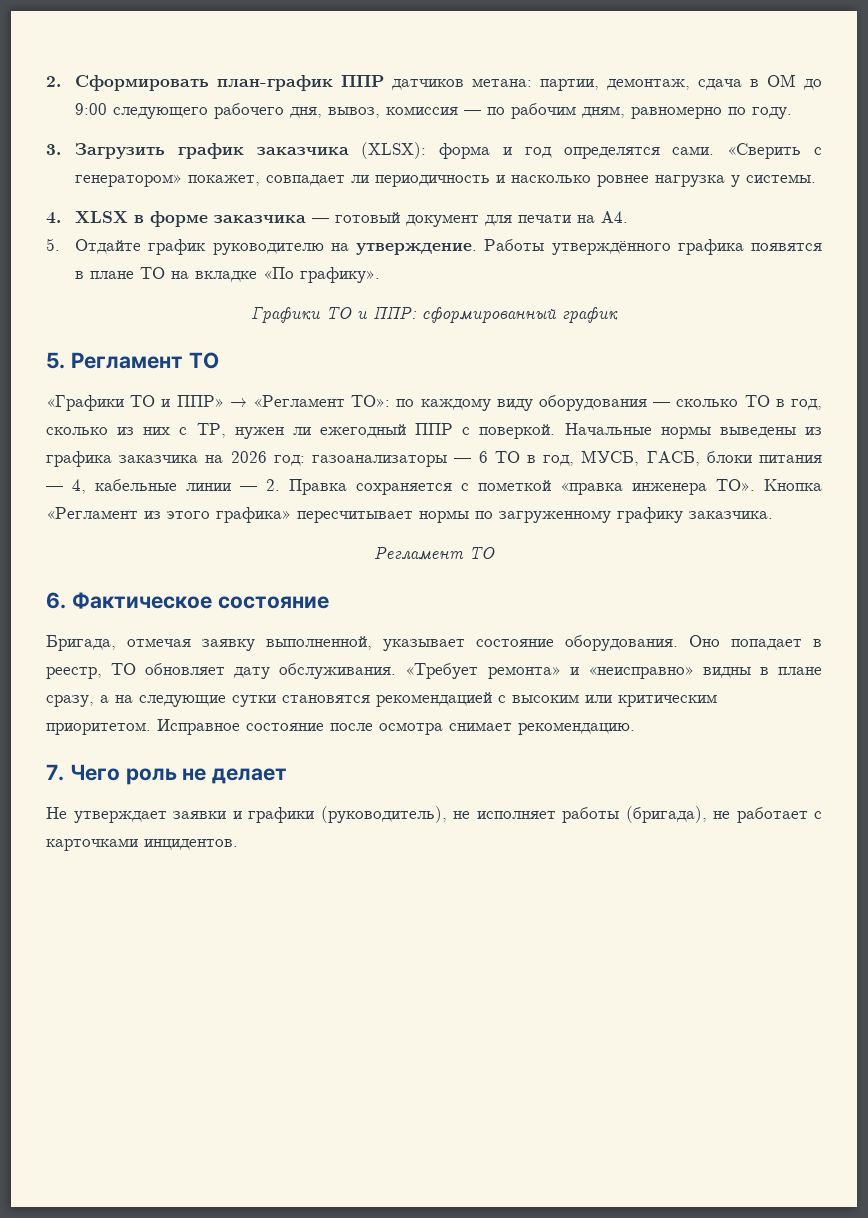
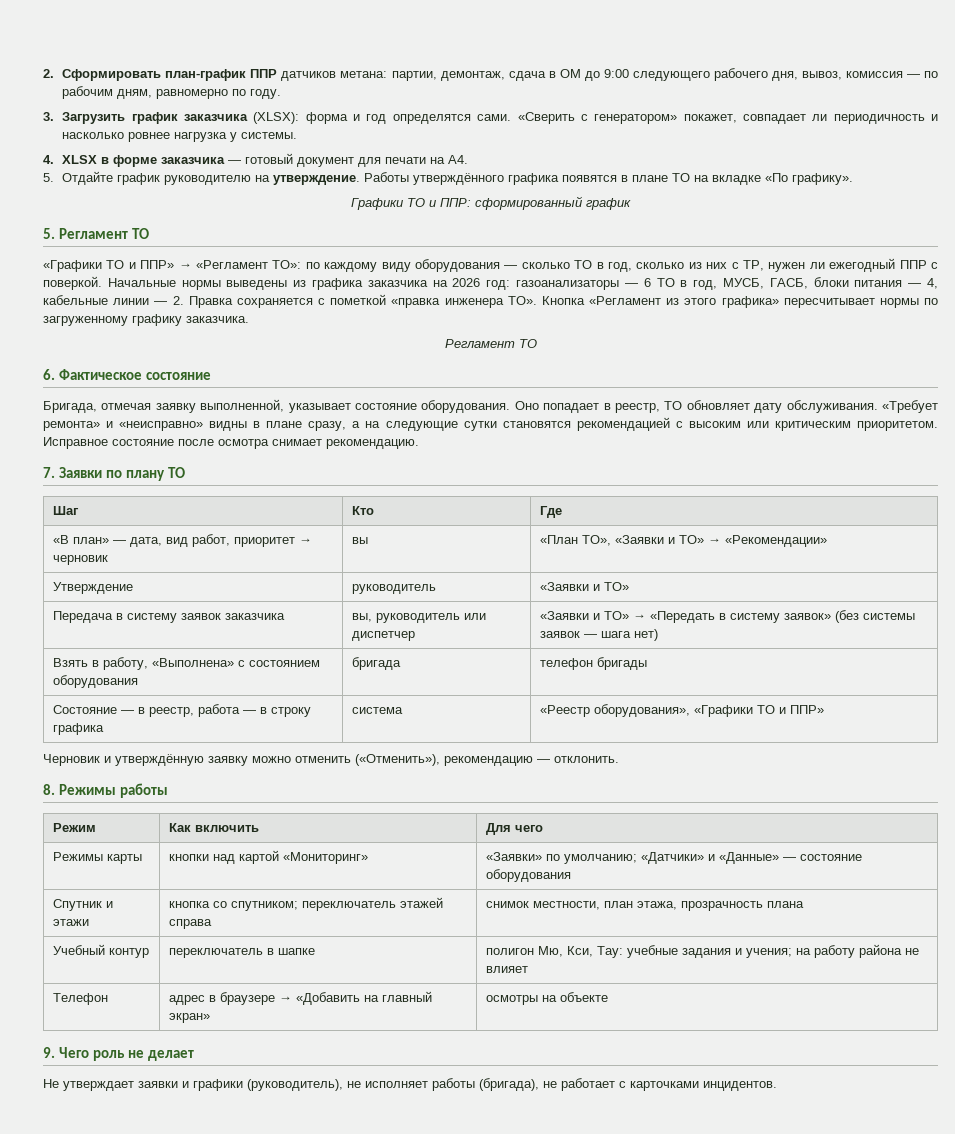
(64, 772) none -> [59,467,186,481] [52,506,79,515] [351,506,374,515] [539,506,562,518] [52,534,312,547] [52,555,108,565] [351,537,368,544] [539,535,827,547] [52,582,133,594] [351,584,436,594] [539,582,629,591] [52,611,285,623] [351,613,486,623] [351,631,415,641] [539,610,915,623] [539,629,658,641] [52,657,320,670] [52,675,138,688] [351,657,401,670] [539,657,647,670] [52,704,311,717] [52,723,104,735] [351,707,403,714] [539,704,824,717] [43,754,619,766] [43,783,169,798] [52,823,96,832] [168,823,259,832] [485,823,543,835] [52,852,142,864] [168,850,368,864] [485,852,862,864] [485,869,571,882] [52,899,113,911] [52,919,89,926] [168,897,443,911] [168,919,212,929] [485,901,804,911] [52,944,149,958] [168,948,315,958] [485,944,919,958] [485,966,528,973] [52,993,108,1005] [168,991,432,1005] [168,1013,210,1023] [485,992,608,1005] [43,1047,55,1058] Заявки по плану ТО // Шаг | Кто | Где // «В план» — дата, вид работ, приоритет → черновик | вы | «План ТО», «Заявки и ТО» → «Рекомендации» // Утверждение | руководитель | «Заявки и ТО» // Передача в систему заявок заказчика | вы, руководитель или диспетчер | «Заявки и ТО» → «Передать в систему заявок» (без системы заявок — шага нет) // Взять в работу, «Выполнена» с состоянием оборудования | бригада | телефон бригады // Состояние — в реестр, работа — в строку графика | система | «Реестр оборудования», «Графики ТО и ППР» // Черновик и утверждённую заявку можно отменить («Отменить»), рекомендацию — отклонить. // 8. Режимы работы // Режим | Как включить | Для чего // Режимы карты | кнопки над картой «Мониторинг» | «Заявки» по умолчанию; «Датчики» и «Данные» — состояние оборудования // Спутник и этажи | кнопка со спутником; переключатель этажей справа | снимок местности, план этажа, прозрачность плана // Учебный контур | переключатель в шапке | полигон Мю, Кси, Тау: учебные задания и учения; на работу района не влияет // Телефон | адрес в браузере → «Добавить на главный экран» | осмотры на объекте // 9.

